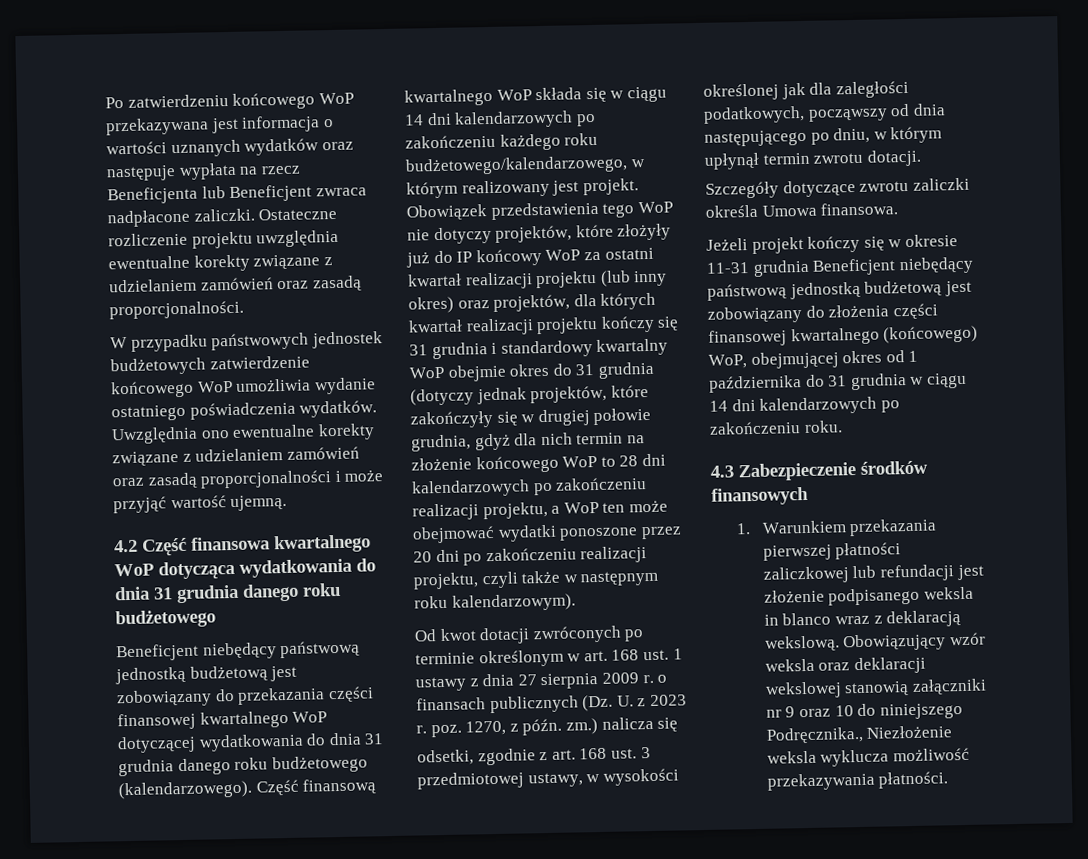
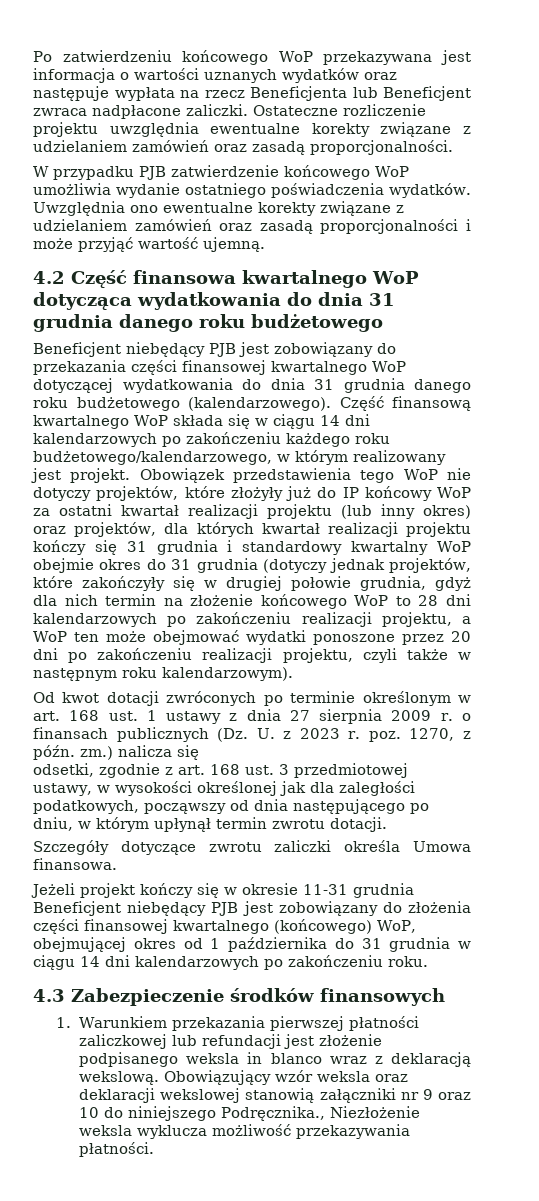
[211,331,383,351] [110,357,206,376] państwowych jednostek budżetowych -> [139,166,166,180] PJB
[280,640,361,659] [115,665,268,685] państwową jednostką budżetową -> [209,343,236,357] PJB
[707,280,943,301] państwową jednostką budżetową -> [211,902,239,916] PJB

